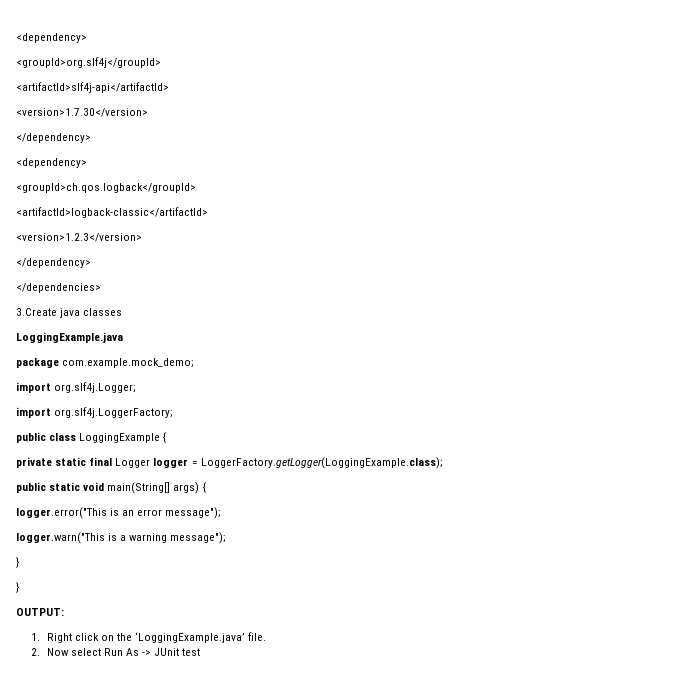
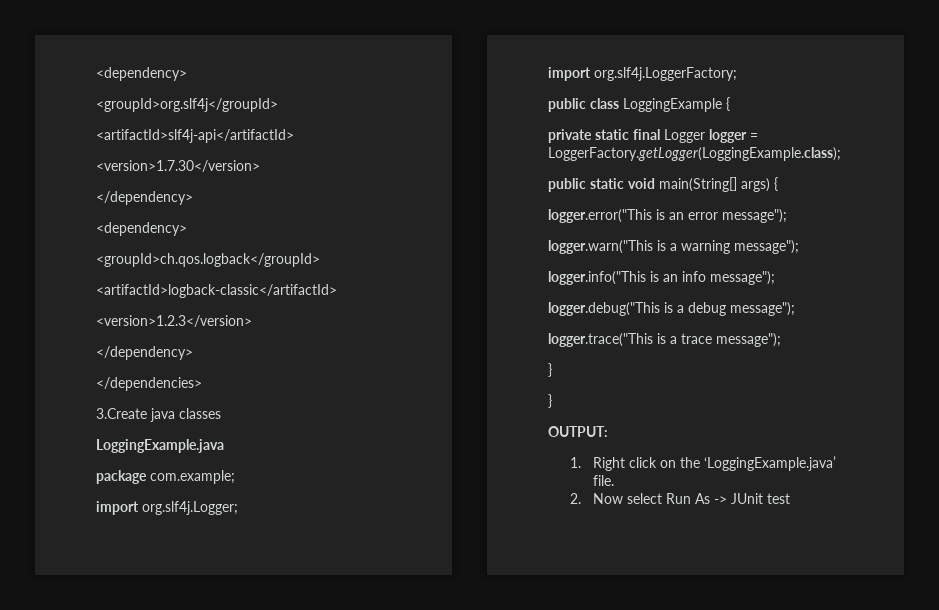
[62,358,195,368] com.example.mock_demo; -> [150,470,235,484] com.example;
(227, 538) none -> [548,271,775,285] [548,302,795,316] [548,333,781,347] // logger.info("This is an info message"); // logger.debug("This is a debug message"); // logger.trace("This is a trace message");

